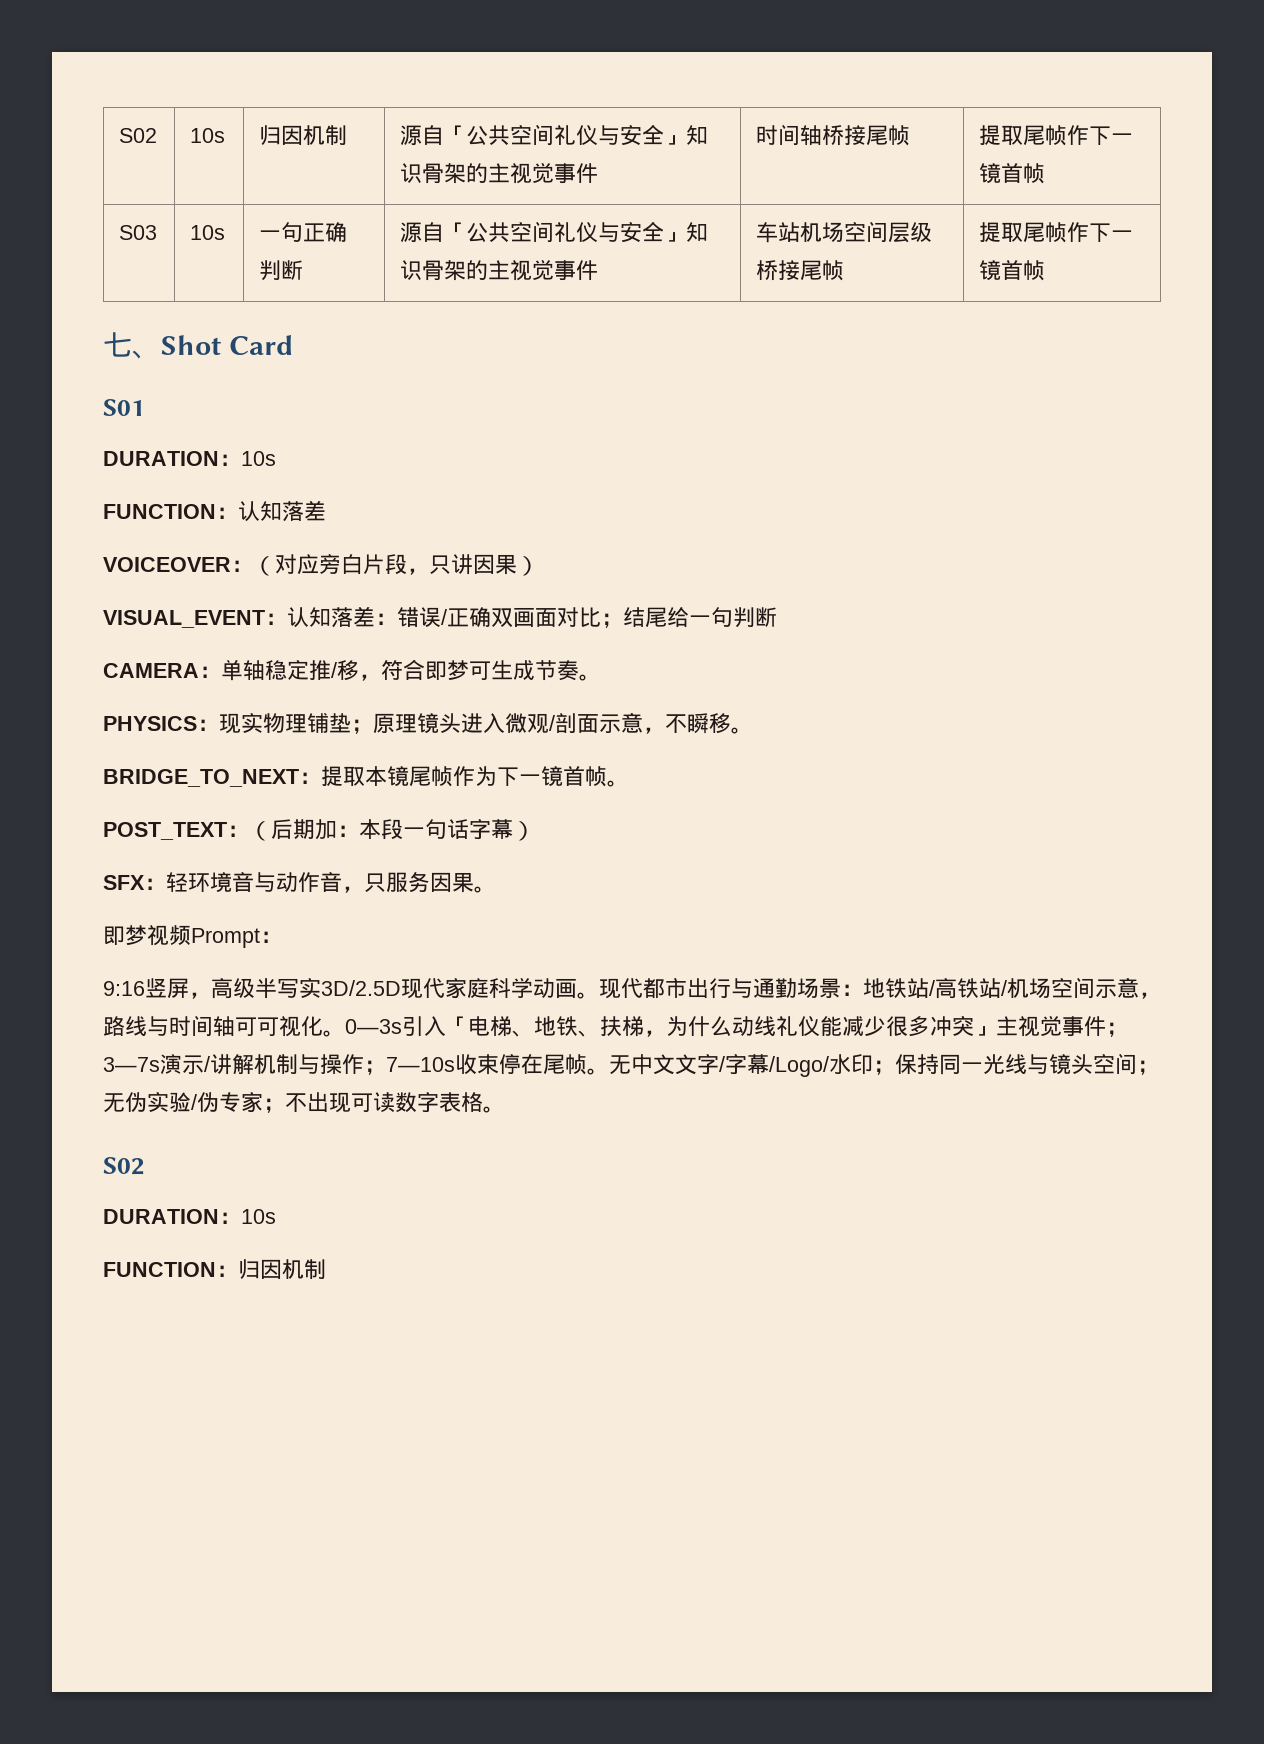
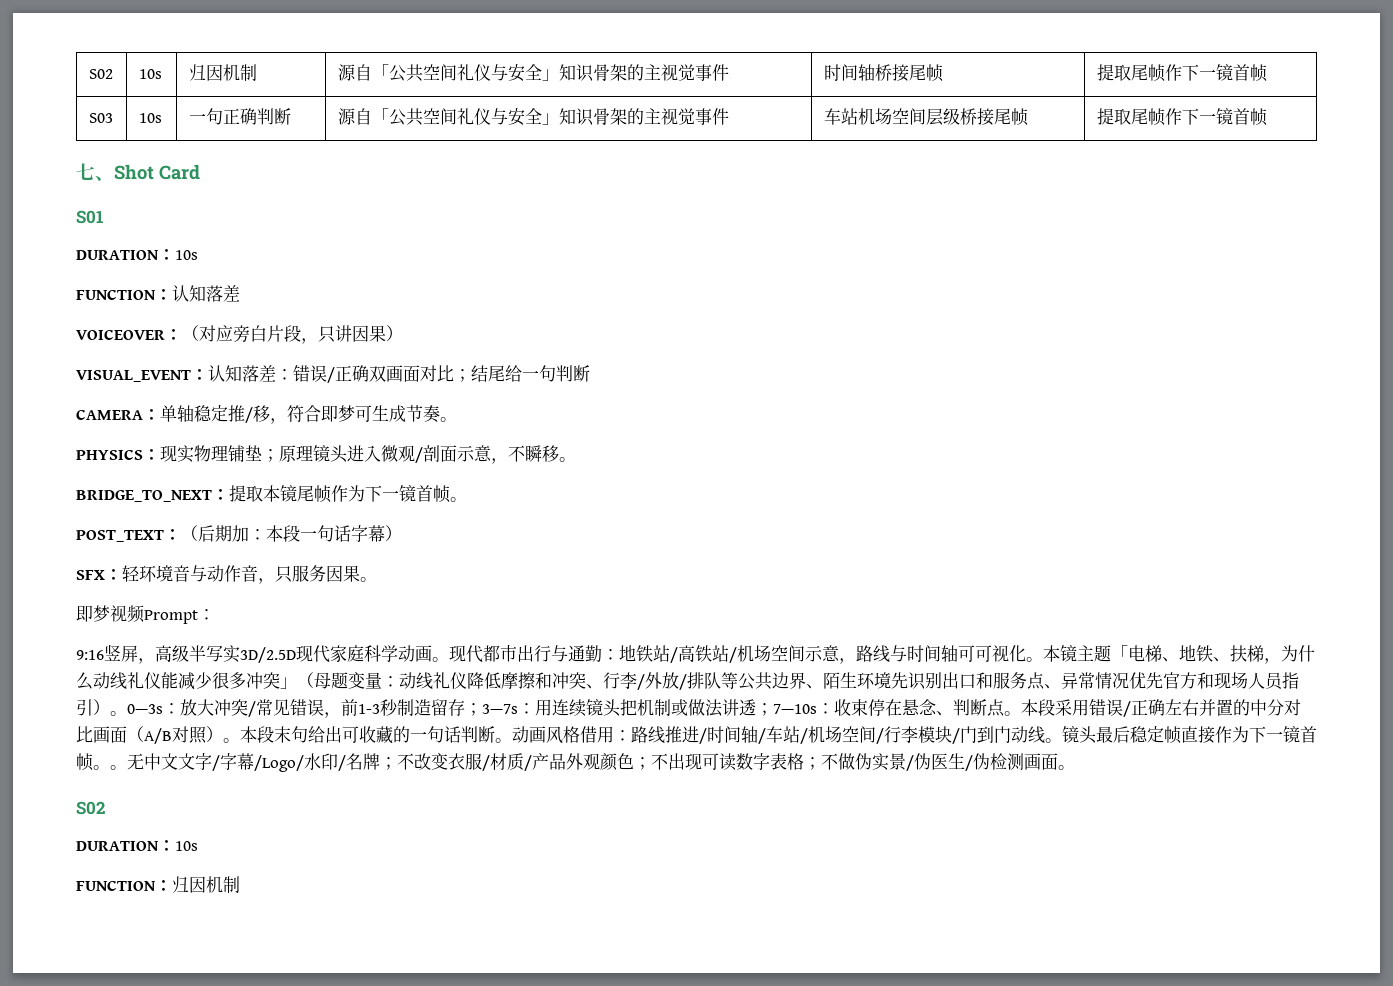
[797,978,841,998] 场景 -> (602, 653) none
[345,1016,446,1036] 0—3s引入 -> [1043,644,1111,662] 本镜主题
[996,1016,1128,1037] [103,1054,587,1075] 主视觉事件；3—7s演示/讲解机制与操作；7—10s收束停在尾帧 -> [297,672,1299,690] [76,698,1301,718] [76,725,1317,744] [76,753,110,771] （母题变量：动线礼仪降低摩擦和冲突、行李/外放/排队等公共边界、陌生环境先识别出口和服务点、异常情况优先官方和现场人员指引）。0—3s：放大冲突/常见错误，前1-3秒制造留存；3—7s：用连续镜头把机制或做法讲透；7—10s：收束停在悬念、判断点。本段采用错误/正确左右并置的中分对比画面（A/B对照）。本段末句给出可收藏的一句话判断。动画风格借用：路线推进/时间轴/车站/机场空间/行李模块/门到门动线。镜头最后稳定帧直接作为下一镜首帧。
[873,1053,1159,1075] [103,1092,263,1113] ；保持同一光线与镜头空间；无伪实验/伪专家 -> [338,753,634,771] /名牌；不改变衣服/材质/产品外观颜色
(483, 1102) none -> [804,753,1058,771] ；不做伪实景/伪医生/伪检测画面

